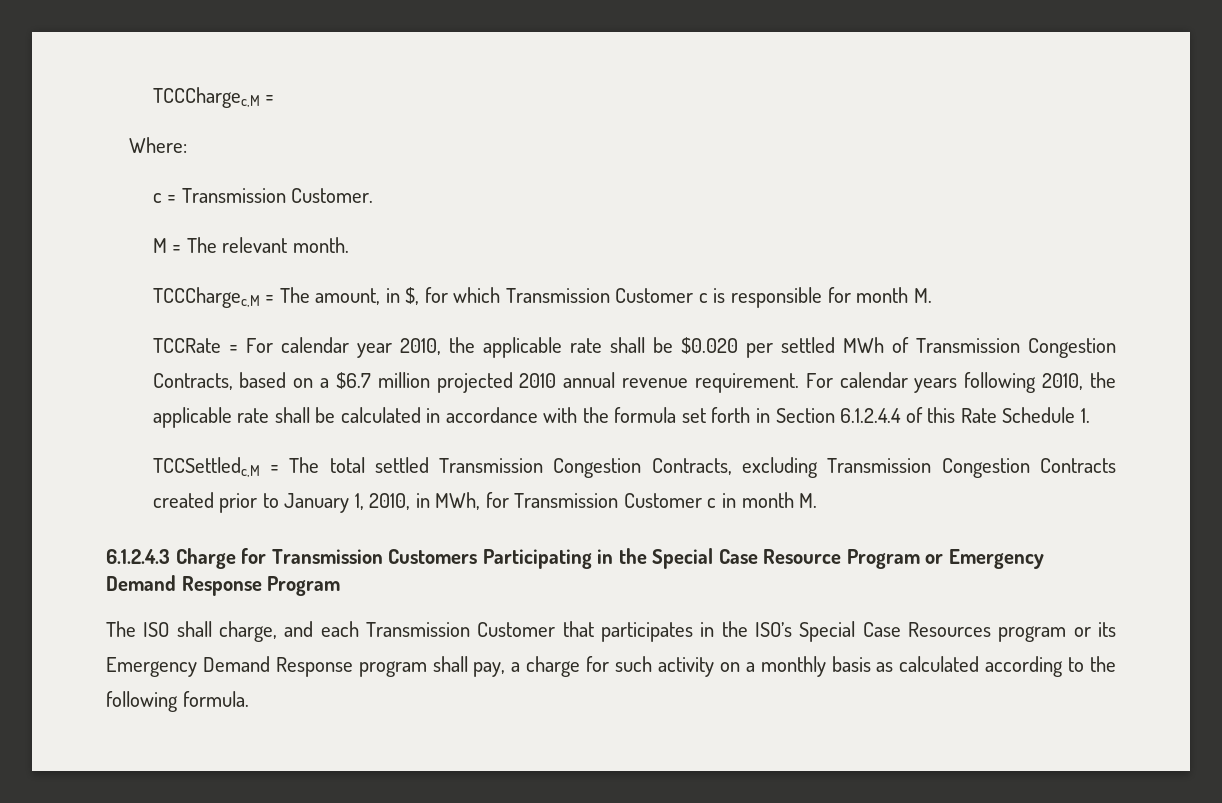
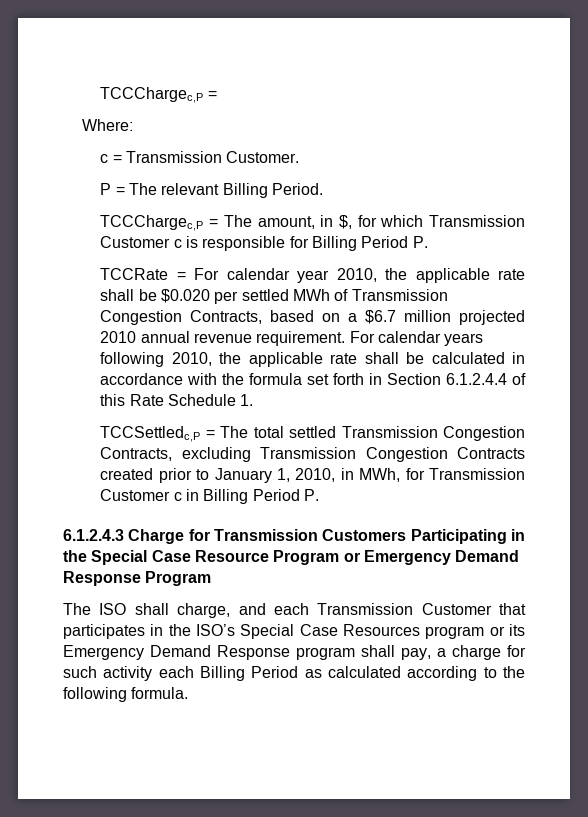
[152,87,260,108] TCCChargec,M -> [100,87,204,103] TCCChargec,P
[152,238,167,253] M -> [100,183,112,195] P
[292,237,349,253] [152,287,260,308] month. // TCCChargec,M -> [222,183,324,198] [100,215,204,231] Billing Period. // TCCChargec,P
[856,287,932,303] month M. -> [312,236,428,251] Billing Period P.
[152,457,260,477] TCCSettledc,M -> [100,426,201,442] TCCSettledc,P
[741,492,818,508] month M. -> [203,489,320,504] Billing Period P.
[719,656,871,677] on a monthly basis -> [158,666,299,681] each Billing Period

